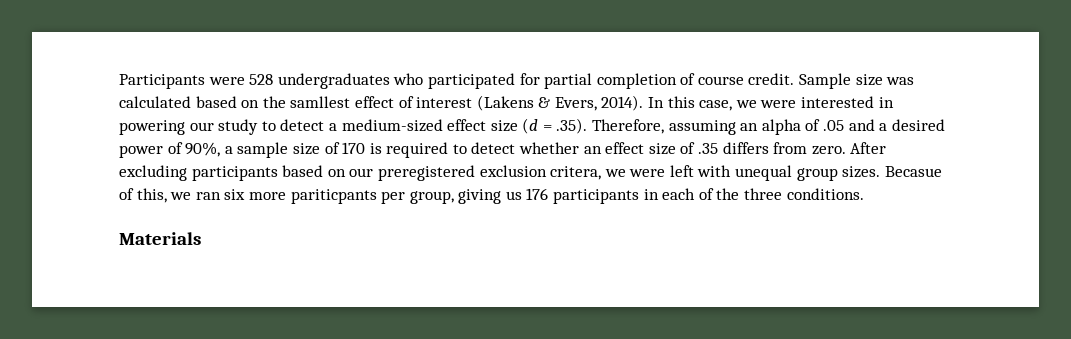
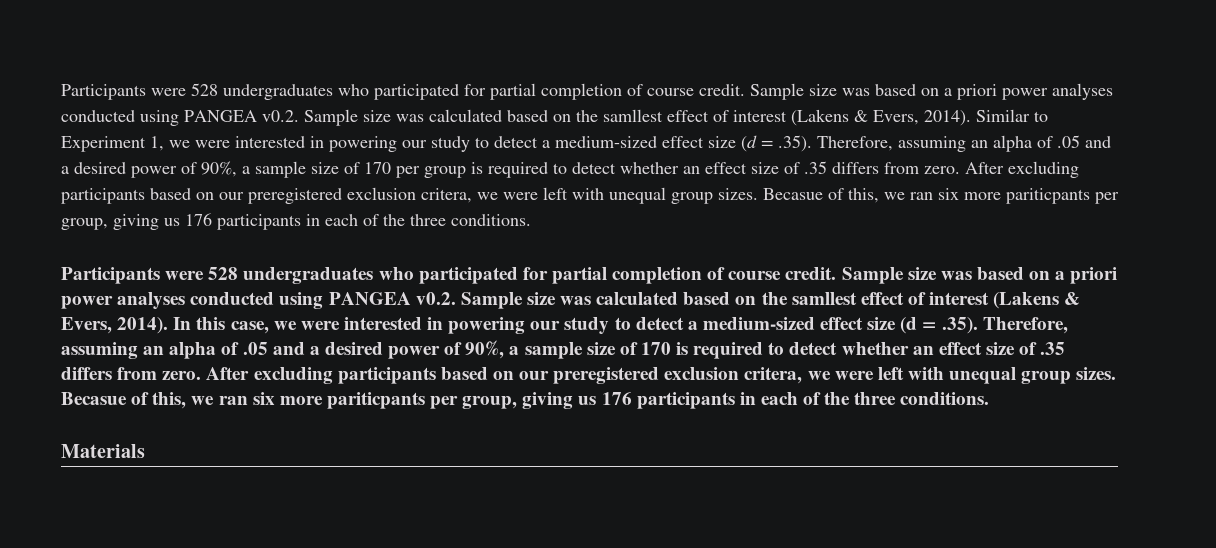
(915, 81) none -> [875,83,1113,100] [61,109,1048,126] [61,135,1111,152] [61,161,1079,178] [61,187,1119,204] [61,213,531,230] [61,267,1118,284] [61,292,592,309] based on a priori power analyses conducted using PANGEA v0.2. Sample size was calculated based on the samllest effect of interest (Lakens & Evers, 2014). Similar to Experiment 1, we were interested in powering our study to detect a medium-sized effect size (d = .35). Therefore, assuming an alpha of .05 and a desired power of 90%, a sample size of 170 per group is required to detect whether an effect size of .35 differs from zero. After excluding participants based on our preregistered exclusion critera, we were left with unequal group sizes. Becasue of this, we ran six more pariticpants per group, giving us 176 participants in each of the three conditions. // Participants were 528 undergraduates who participated for partial completion of course credit. Sample size was based on a priori power analyses conducted using PANGEA v0.2. Sample size was

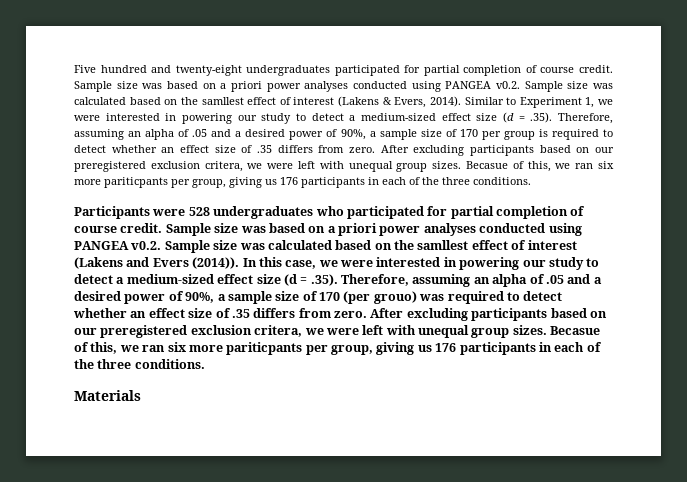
[61,83,369,100] Participants were 528 undergraduates who -> [74,65,331,76] Five hundred and twenty-eight undergraduates
[1064,292,1081,305] [61,317,169,334] & Evers, 2014). -> [126,257,240,269] and Evers (2014)).
[676,342,689,355] is -> [343,291,445,304] (per grouo) was

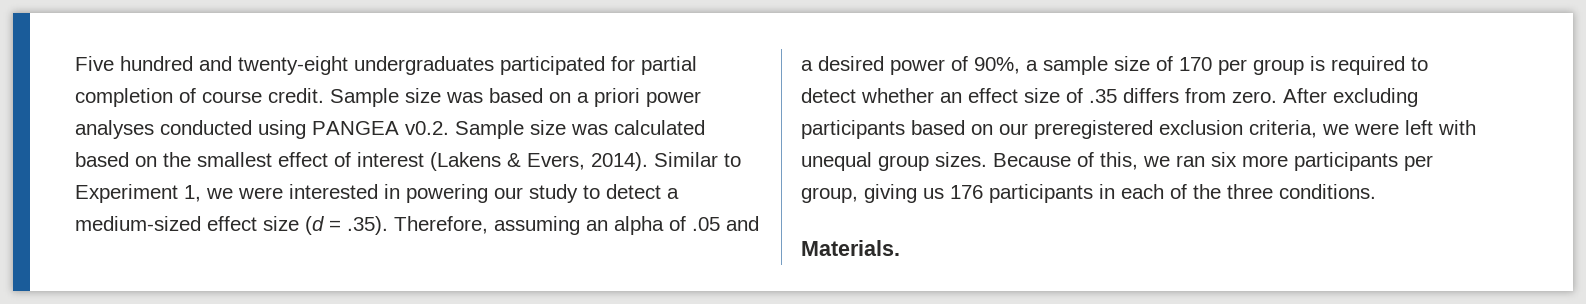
[201,97,244,105] samllest -> [197,152,272,167] smallest
[204,161,615,172] [74,177,168,188] critera, we were left with unequal group sizes. Becasue of this, we ran six more pariticpants -> [1249,120,1476,138] [801,152,1398,171] criteria, we were left with unequal group sizes. Because of this, we ran six more participants
[74,206,586,219] [74,223,582,236] [74,240,577,253] [74,257,600,270] [74,274,602,287] [74,291,563,304] [73,308,607,321] [74,325,601,338] [74,342,602,355] [74,359,205,369] [74,390,141,401] Participants were 528 undergraduates who participated for partial completion of course credit. Sample size was based on a priori power analyses conducted using PANGEA v0.2. Sample size was calculated based on the samllest effect of interest (Lakens and Evers (2014)). In this case, we were interested in powering our study to detect a medium-sized effect size (d = .35). Therefore, assuming an alpha of .05 and a desired power of 90%, a sample size of 170 (per grouo) was required to detect whether an effect size of .35 differs from zero. After excluding participants based on our preregistered exclusion critera, we were left with unequal group sizes. Becasue of this, we ran six more pariticpants per group, giving us 176 participants in each of the three conditions. // Materials -> [801,240,900,256] Materials.

